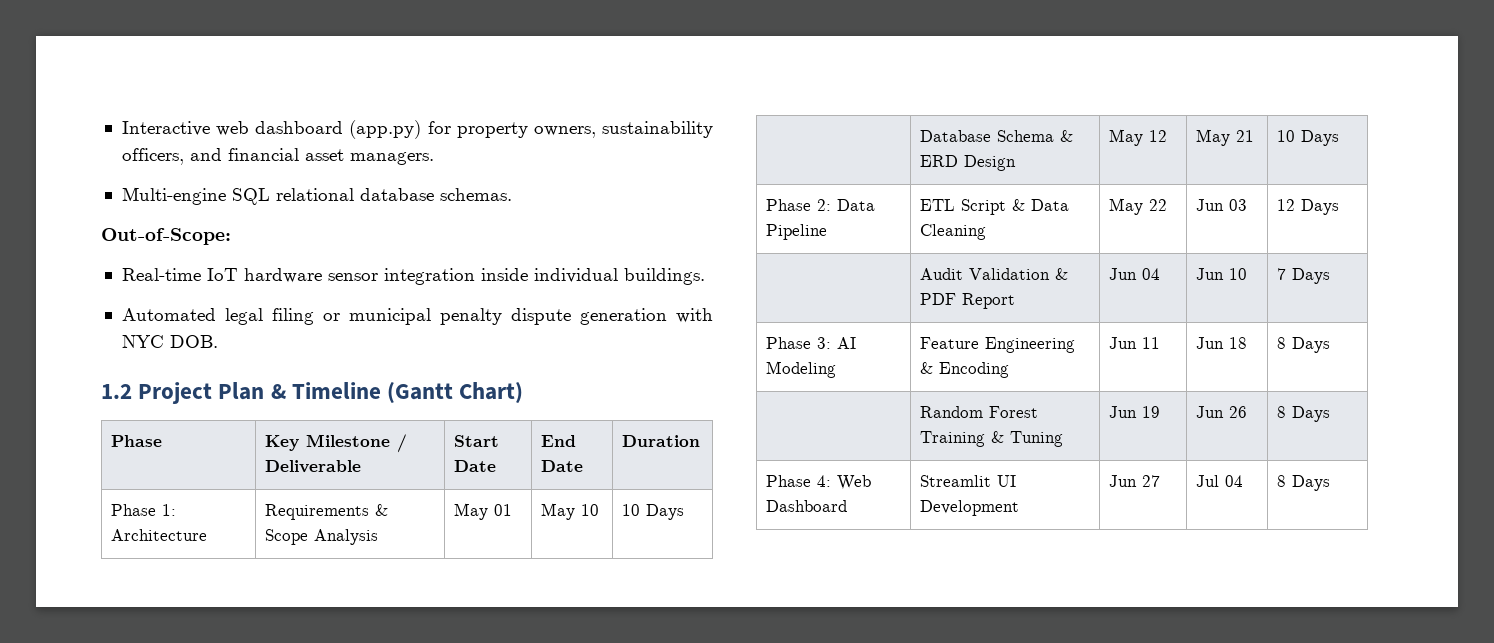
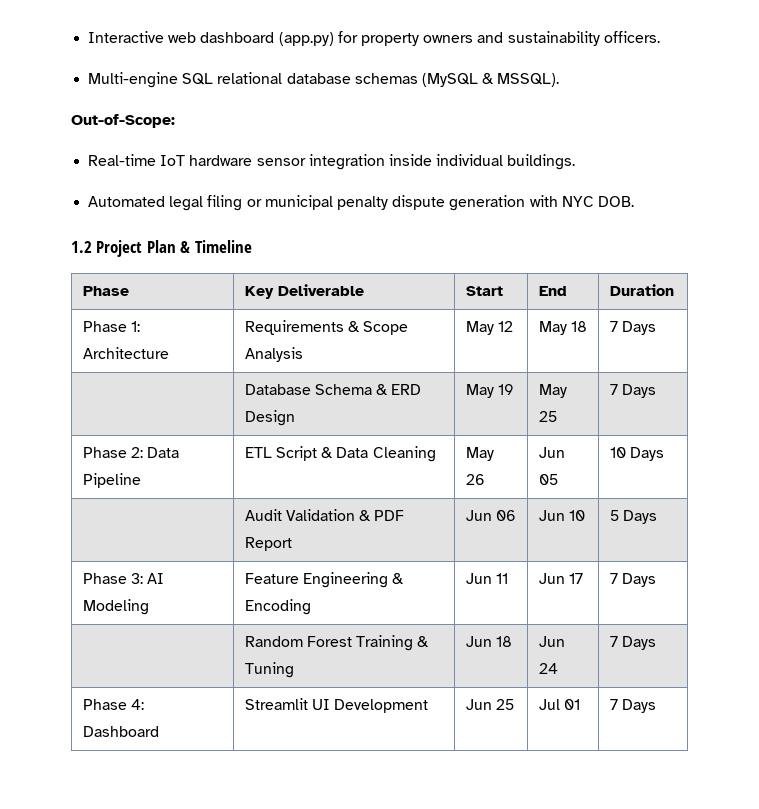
[533,121,713,138] [121,148,434,165] owners, sustainability officers, and financial asset managers. -> [423,31,660,46] owners and sustainability officers.
[439,188,512,201] schemas. -> [354,73,560,87] schemas (MySQL & MSSQL).
[387,382,524,404] (Gantt Chart) -> (252, 246) none
[306,434,408,453] Milestone / -> (274, 292) none
[454,460,497,472] Date -> (503, 291) none
[541,460,584,472] Date -> (567, 291) none
[494,504,513,516] [541,503,600,520] [622,504,641,516] 01 | May 10 | 10 -> [498,321,514,332] [538,321,588,335] [609,321,618,332] 12 | May 18 | 7
[1149,130,1168,142] [1196,129,1255,146] [1277,130,1296,142] 12 | May 21 | 10 -> [498,384,515,395] [538,384,567,398] [538,411,557,422] [609,384,618,395] 19 | May 25 | 7
[1149,199,1168,211] [1196,199,1248,211] [1277,199,1296,211] 22 | Jun 03 | 12 -> [465,474,485,485] [538,447,565,458] [538,474,558,485] [609,447,626,458] 26 | Jun 05 | 10
[1142,268,1161,280] 04 -> [496,510,517,521] 06
[1277,268,1287,280] 7 -> [609,510,619,521] 5
[1229,337,1248,349] [1277,337,1287,349] 18 | 8 -> [569,573,584,584] [609,573,618,584] 17 | 7
[1142,406,1161,418] [1196,406,1248,418] [1277,406,1287,418] 19 | Jun 26 | 8 -> [496,636,513,647] [538,636,565,647] [538,663,558,674] [609,636,618,647] 18 | Jun 24 | 7
[837,475,872,490] Web -> (145, 704) none
[1142,475,1161,487] 27 -> [496,699,515,710] 25
[1225,475,1244,487] [1277,475,1287,487] 04 | 8 -> [564,699,581,710] [609,699,618,710] 01 | 7

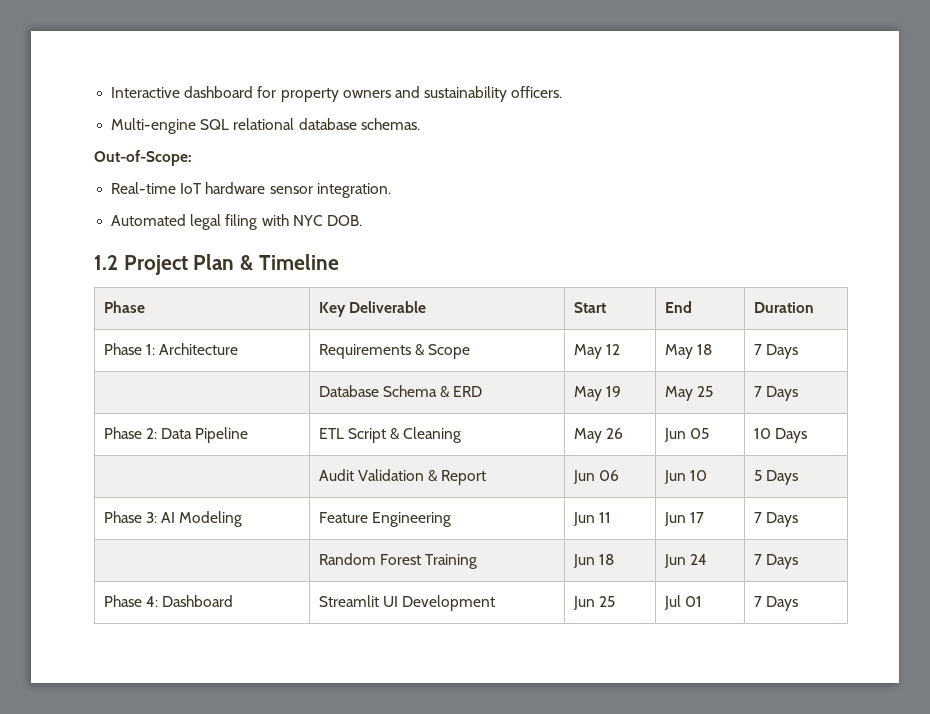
[168,32,334,46] web dashboard (app.py) -> [184,86,254,98] dashboard
[354,73,560,87] schemas (MySQL & MSSQL). -> [360,118,420,130] schemas.
[308,154,576,170] integration inside individual buildings. -> [316,183,391,198] integration.
[246,195,526,211] or municipal penalty dispute generation -> (258, 222) none
[244,347,303,362] Analysis -> (470, 351) none
[244,410,295,426] Design -> (483, 391) none
[336,447,369,458] Data -> (400, 434) none
[374,510,405,521] PDF -> (438, 476) none
[392,573,405,584] [244,599,311,615] & Encoding -> (451, 519) none
[417,636,430,647] [244,662,294,678] & Tuning -> (477, 561) none

